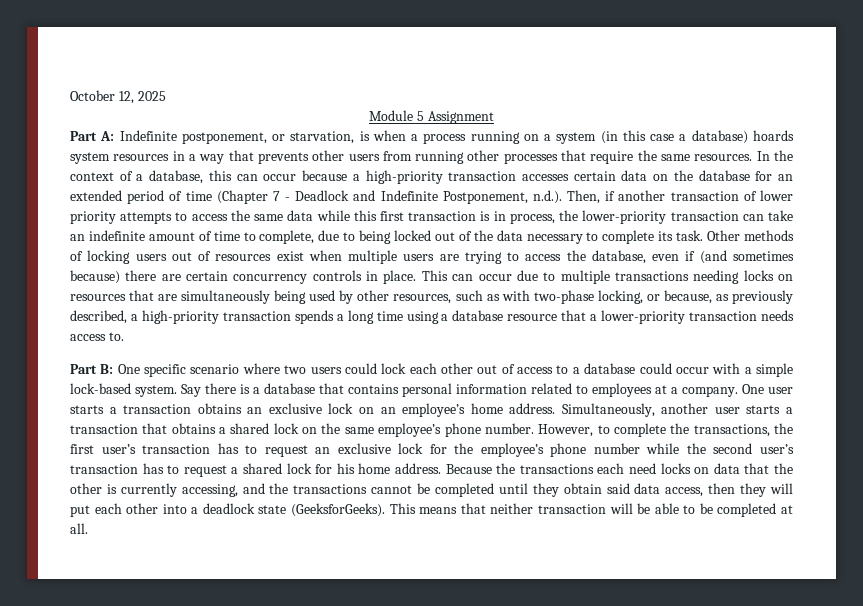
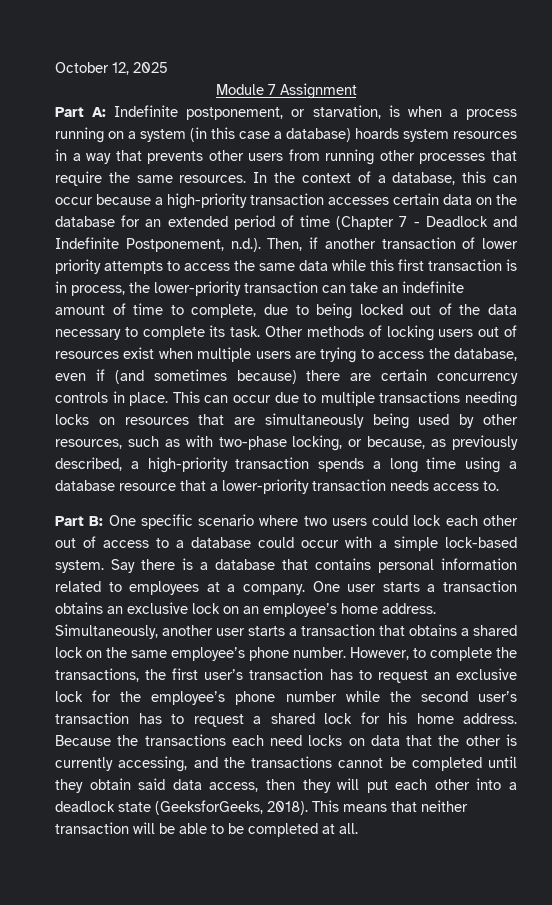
[417,111,424,121] 5 -> [267,84,276,95] 7
[291,503,386,517] (GeeksforGeeks). -> [155,800,308,815] (GeeksforGeeks, 2018).

